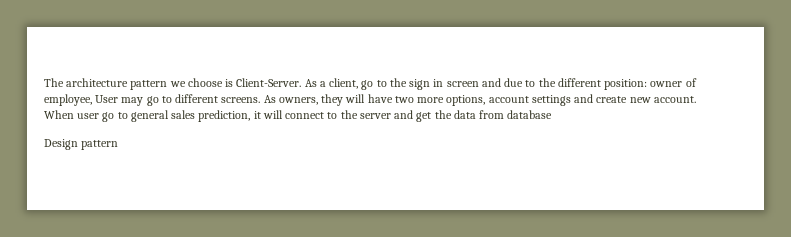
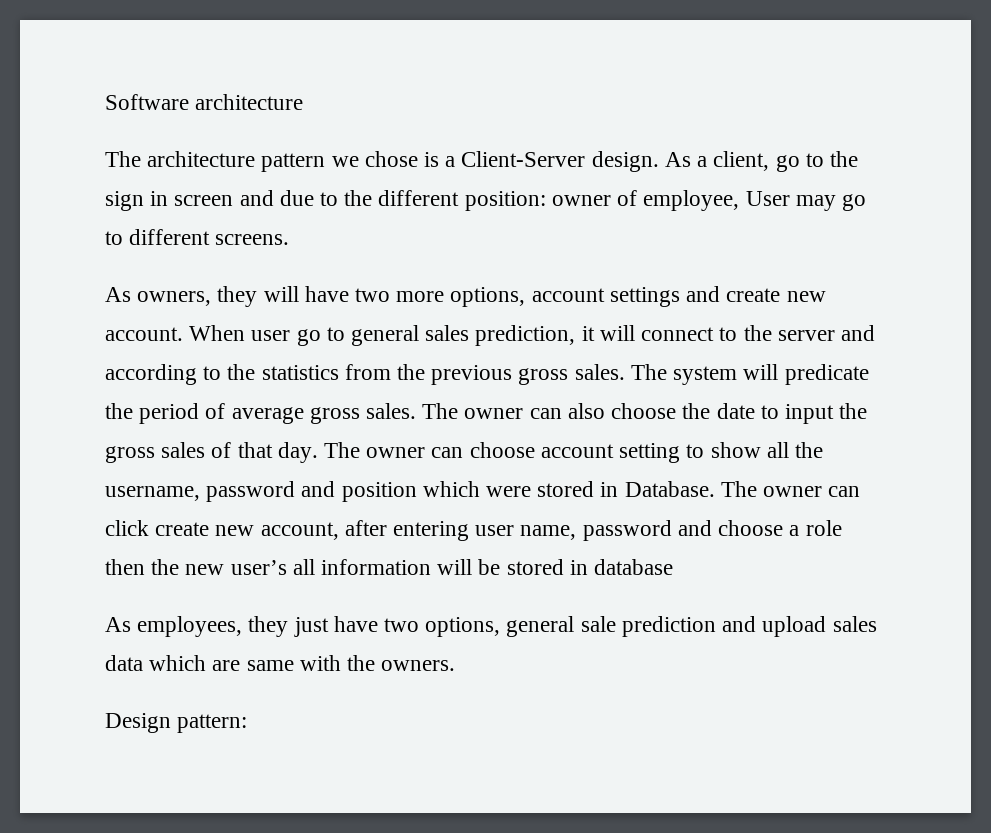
(44, 82) none -> [105,94,304,110] Software architecture //
[187,78,302,87] choose is Client-Server. -> [364,151,659,172] chose is a Client-Server design.
(261, 100) none -> (290, 239) //
[416,110,553,122] get the data from database -> [105,364,869,385] [105,403,868,424] [105,442,823,463] [105,481,861,502] [105,520,842,541] [105,559,674,575] [105,616,877,637] [105,655,456,671] according to the statistics from the previous gross sales. The system will predicate the period of average gross sales. The owner can also choose the date to input the gross sales of that day. The owner can choose account setting to show all the username, password and position which were stored in Database. The owner can click create new account, after entering user name, password and choose a role then the new user’s all information will be stored in database // As employees, they just have two options, general sale prediction and upload sales data which are same with the owners.
[81,140,119,150] pattern -> [177,714,248,733] pattern:

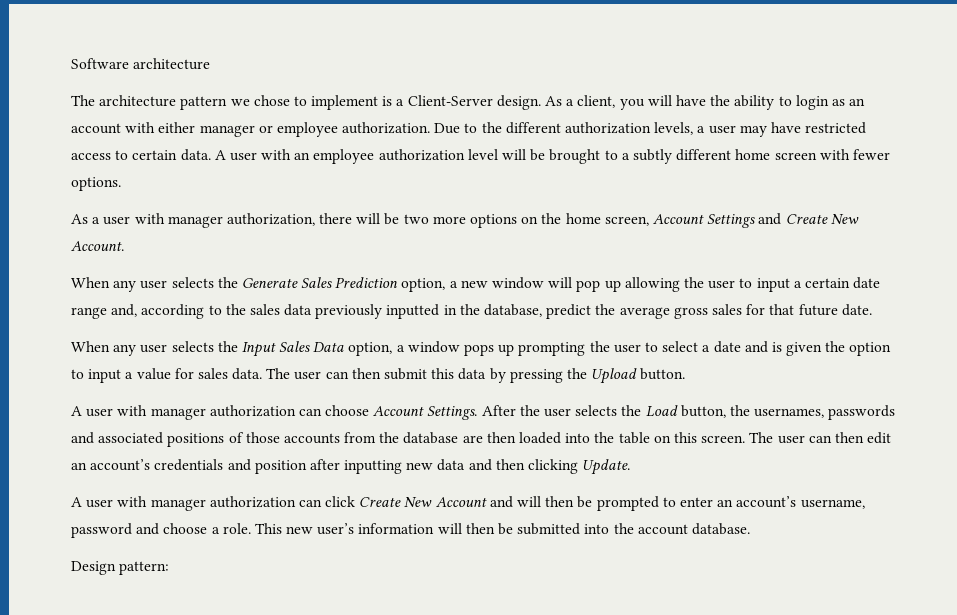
(418, 159) none -> [293,95,379,110] to implement
[775,151,858,172] [105,190,866,211] [105,229,290,245] [105,286,826,307] [105,325,875,346] [105,364,869,385] [105,403,868,424] [105,442,823,463] [105,481,861,502] [105,520,577,541] go to the sign in screen and due to the different position: owner of employee, User may go to different screens. // As owners, they will have two more options, account settings and create new account. When user go to general sales prediction, it will connect to the server and according to the statistics from the previous gross sales. The system will predicate the period of average gross sales. The owner can also choose the date to input the gross sales of that day. The owner can choose account setting to show all the username, password and position which were stored in Database. The owner can click create new account, after entering user name, -> [619,95,866,110] [71,122,867,137] [71,149,890,164] [71,177,121,191] [71,213,859,228] [71,241,124,251] [71,277,881,292] [71,304,872,319] [71,341,892,357] [71,368,686,384] [71,405,896,420] [71,432,892,447] [71,459,631,475] [71,496,865,511] you will have the ability to login as an account with either manager or employee authorization. Due to the different authorization levels, a user may have restricted access to certain data. A user with an employee authorization level will be brought to a subtly different home screen with fewer options. // As a user with manager authorization, there will be two more options on the home screen, Account Settings and Create New Account. // When any user selects the Generate Sales Prediction option, a new window will pop up allowing the user to input a certain date range and, according to the sales data previously inputted in the database, predict the average gross sales for that future date. // When any user selects the Input Sales Data option, a window pops up prompting the user to select a date and is given the option to input a value for sales data. The user can then submit this data by pressing the Upload button. // A user with manager authorization can choose Account Settings. After the user selects the Load button, the usernames, passwords and associated positions of those accounts from the database are then loaded into the table on this screen. The user can then edit an account’s credentials and position after inputting new data and then clicking Update. // A user with manager authorization can click Create New Account and will then be prompted to enter an account’s username,
[805,520,842,536] [105,559,180,575] role then the -> [222,523,282,534] role. This
[292,559,315,575] all -> (355, 529) none
[478,559,674,575] [105,616,877,637] [105,655,456,671] be stored in database // As employees, they just have two options, general sale prediction and upload sales data which are same with the owners. -> [465,523,750,535] then be submitted into the account database.

